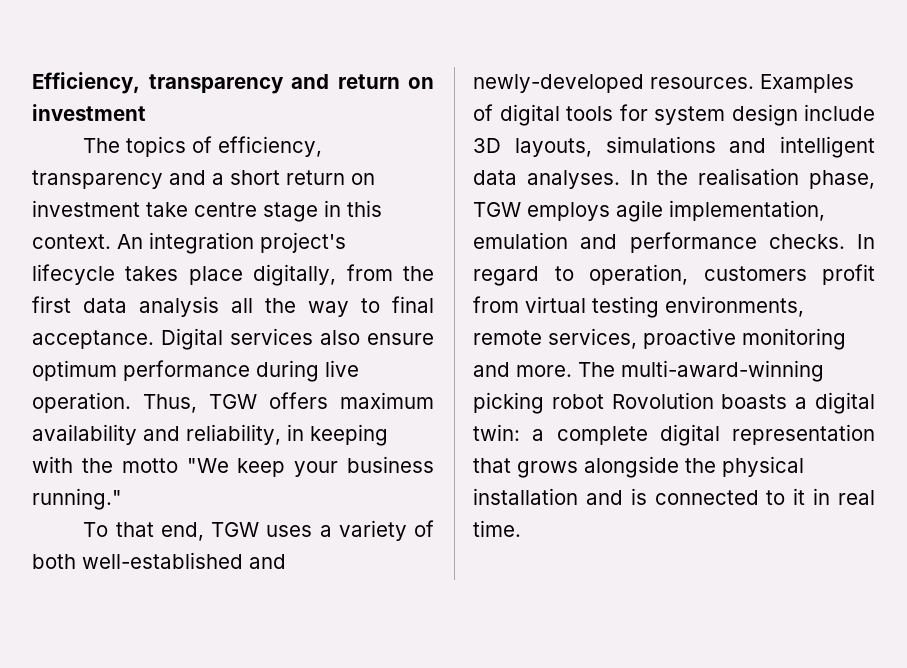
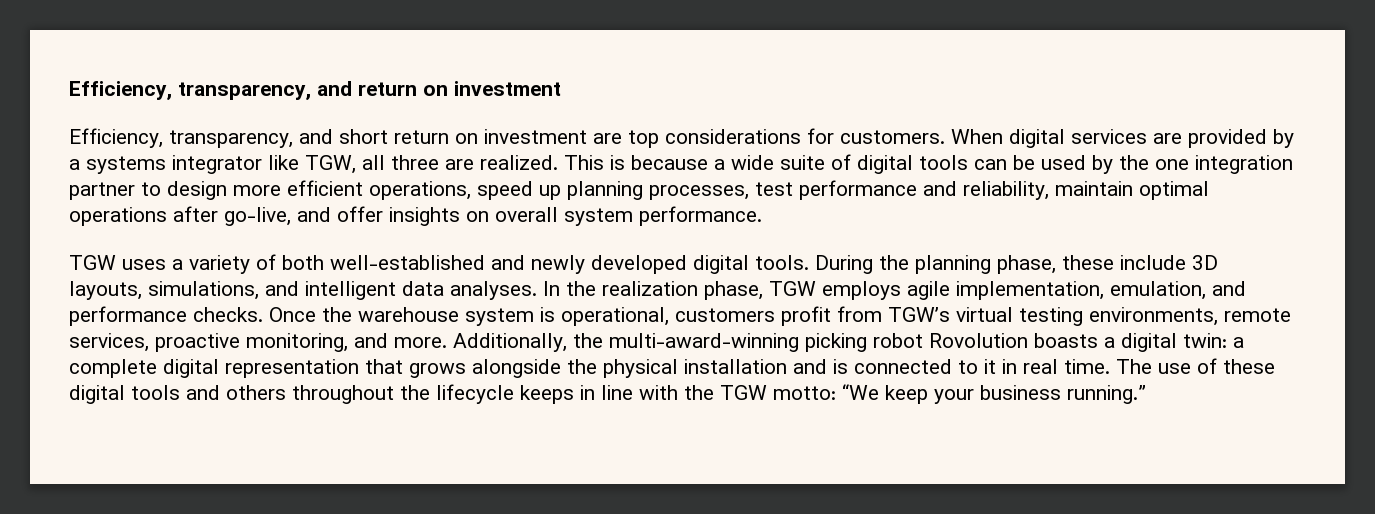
[32,72,284,94] Efficiency, transparency -> [69,81,311,100] Efficiency, transparency,
[83,136,323,157] [32,170,375,189] [32,200,382,222] [32,232,346,254] [32,264,434,286] [32,296,434,317] [32,328,434,350] [32,360,359,382] [32,392,434,413] [32,424,388,446] [32,456,434,477] [32,488,122,510] [83,522,204,541] The topics of efficiency, transparency and a short return on investment take centre stage in this context. An integration project's lifecycle takes place digitally, from the first data analysis all the way to final acceptance. Digital services also ensure optimum performance during live operation. Thus, TGW offers maximum availability and reliability, in keeping with the motto "We keep your business running." // To that end, -> [69,128,1294,148] [69,154,1293,174] [69,180,1209,200] [69,206,762,226] Efficiency, transparency, and short return on investment are top considerations for customers. When digital services are provided by a systems integrator like TGW, all three are realized. This is because a wide suite of digital tools can be used by the one integration partner to design more efficient operations, speed up planning processes, test performance and reliability, maintain optimal operations after go-live, and offer insights on overall system performance. //
[473,74,854,93] [473,104,798,126] newly-developed resources. Examples of digital tools for system design -> [531,255,1114,274] newly developed digital tools. During the planning phase, these
[605,136,716,153] simulations -> [148,281,259,300] simulations,
[698,168,800,185] realisation -> [602,281,698,296] realization
[473,232,568,249] emulation -> [1110,281,1206,300] emulation,
[857,234,875,249] [473,264,688,286] In regard to operation, -> [269,307,669,326] Once the warehouse system is operational,
(519, 304) none -> [888,307,950,322] TGW’s
[742,328,846,350] monitoring -> [246,333,348,352] monitoring,
[578,362,615,377] The -> [453,333,603,352] Additionally, the
(521, 528) none -> [1116,358,1275,374] [69,384,1146,404] The use of these digital tools and others throughout the lifecycle keeps in line with the TGW motto: “We keep your business running.”

